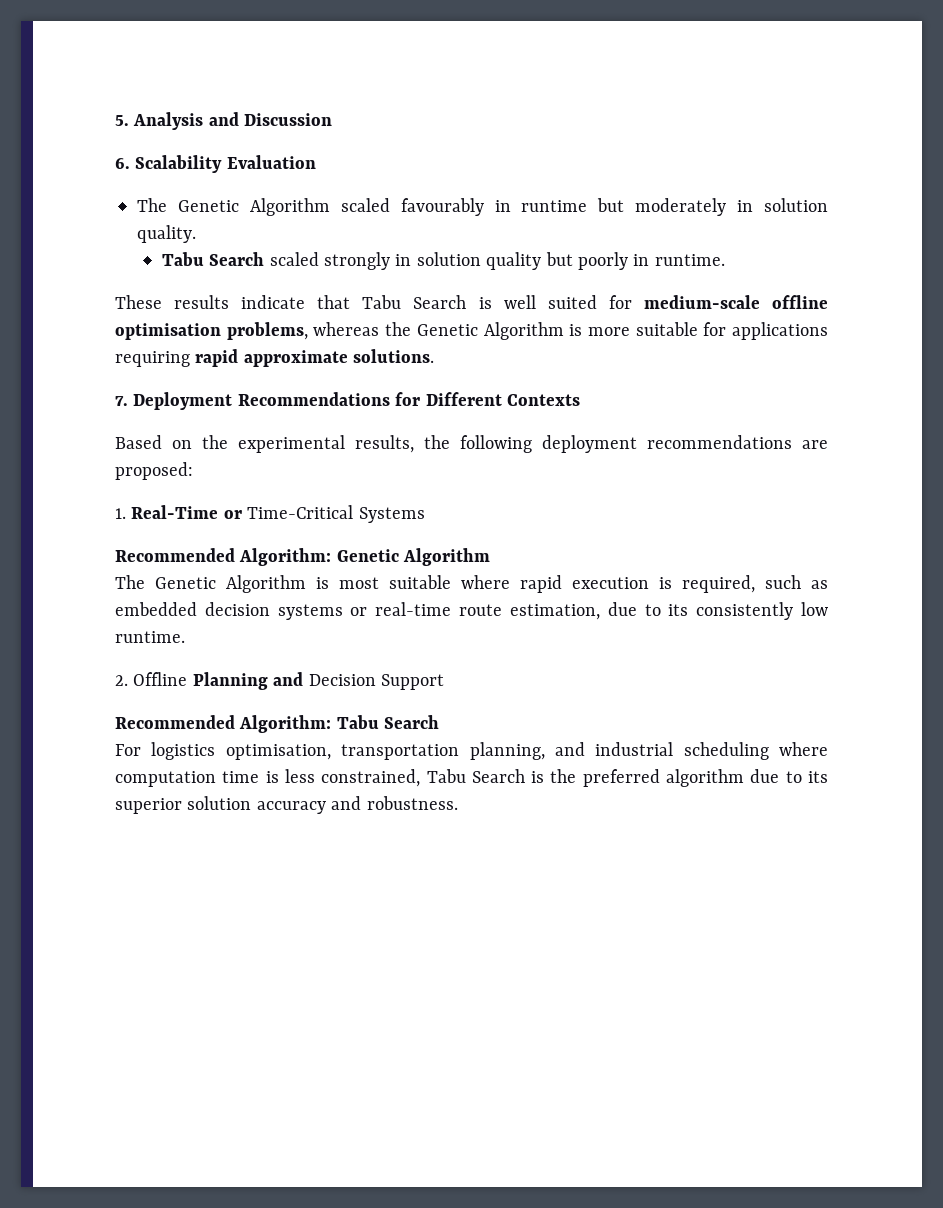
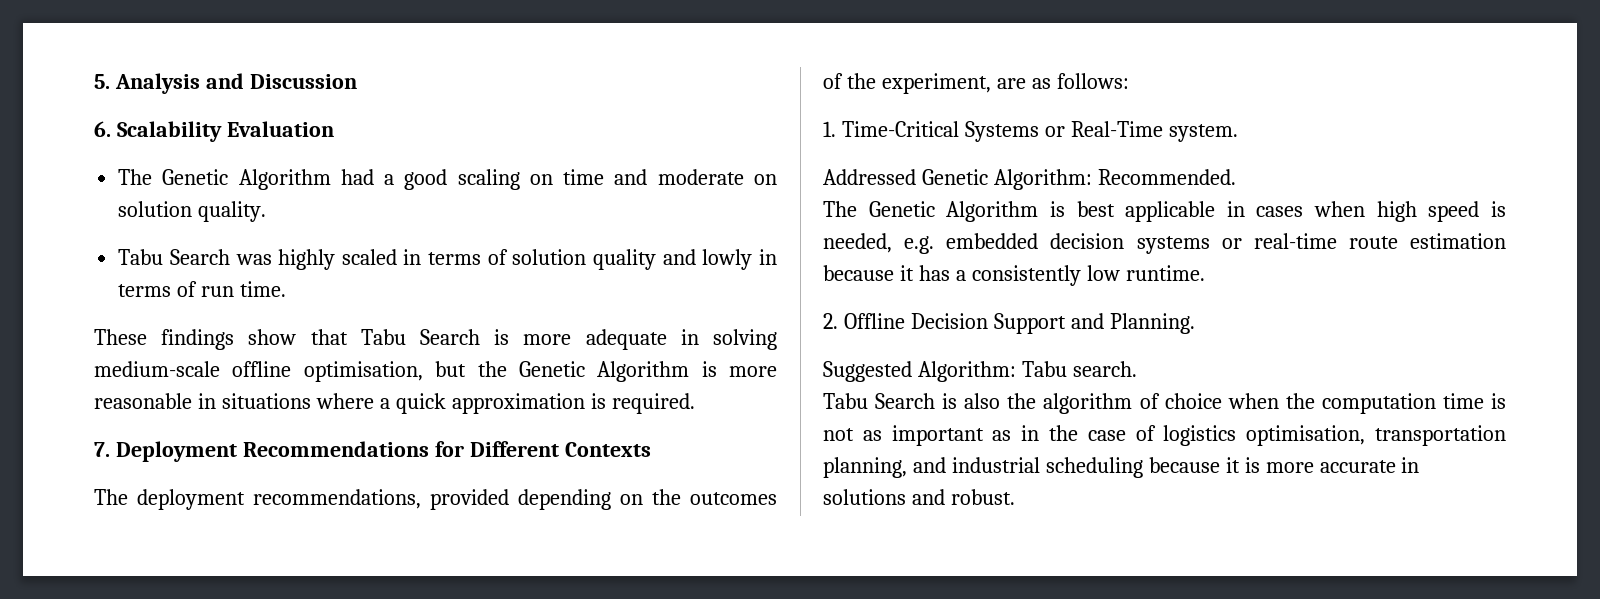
[340,198,828,216] [137,225,196,243] [161,252,725,270] scaled favourably in runtime but moderately in solution quality. // Tabu Search scaled strongly in solution quality but poorly in runtime. -> [340,169,777,190] [118,201,267,222] [118,249,777,270] [118,281,287,297] had a good scaling on time and moderate on solution quality. // Tabu Search was highly scaled in terms of solution quality and lowly in terms of run time.
[174,295,306,309] results indicate -> [161,329,297,350] findings show
[503,295,829,309] [115,322,380,340] well suited for medium-scale offline optimisation problems, whereas -> [523,329,777,350] [94,361,467,382] more adequate in solving medium-scale offline optimisation, but
[635,322,828,340] [115,349,435,367] suitable for applications requiring rapid approximate solutions. -> [94,393,695,414] reasonable in situations where a quick approximation is required.
[115,435,828,453] [115,462,193,480] Based on the experimental results, the following deployment recommendations are proposed: -> [94,489,777,510] [823,73,1129,94] The deployment recommendations, provided depending on the outcomes of the experiment, are as follows:
[131,505,242,519] Real-Time or -> (836, 129) none
[115,548,491,566] [115,575,828,593] // Recommended Algorithm: Genetic Algorithm // The Genetic Algorithm is most suitable where rapid execution is required, such as -> [1044,121,1238,142] [823,169,1236,190] [823,201,1506,222] [823,233,935,254] or Real-Time system. // Addressed Genetic Algorithm: Recommended. // The Genetic Algorithm is best applicable in cases when high speed is needed, e.g.
[509,602,689,620] estimation, due to its -> [1410,233,1506,249] [823,265,966,281] estimation because it has a
[192,672,304,690] Planning and -> (905, 321) none
[115,715,440,733] [115,744,141,756] // Recommended Algorithm: Tabu Search // For -> [1070,313,1195,334] [823,361,1137,382] [823,393,1506,414] [823,425,1156,446] and Planning. // Suggested Algorithm: Tabu search. // Tabu Search is also the algorithm of choice when the computation time is not as important as in the case of
[779,742,828,756] [115,769,828,787] [115,796,458,814] where computation time is less constrained, Tabu Search is the preferred algorithm due to its superior solution accuracy and robustness. -> [1148,457,1420,473] [823,489,1015,505] because it is more accurate in solutions and robust.

